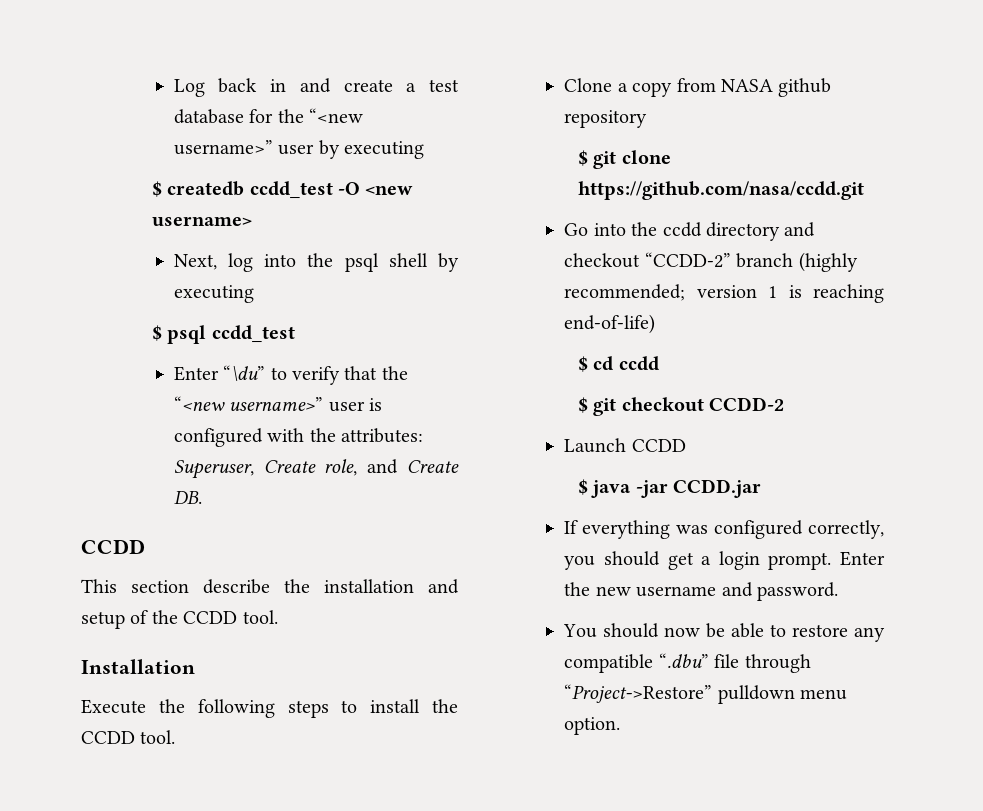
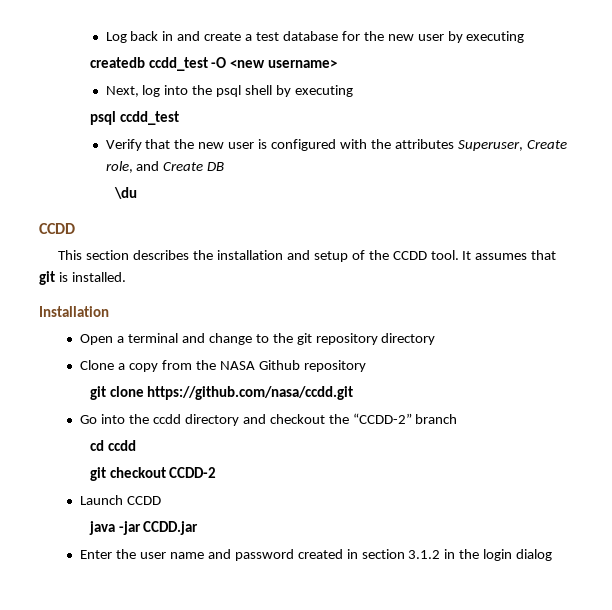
[308,108,363,123] [173,140,273,155] “<new username>” -> [387,34,414,41] new
[151,181,162,197] $ -> (525, 37) none
[151,325,162,341] $ -> (353, 91) none
[173,365,408,385] [173,396,324,411] Enter “\du” to verify that the “<new username>” -> [105,139,225,151] Verify that the new
[340,428,423,443] attributes: -> [394,139,454,149] attributes
[173,491,202,504] DB. -> [207,162,225,171] [113,187,137,199] DB // \du
[203,579,270,594] describe -> [133,250,190,260] describes
[81,659,195,674] [81,699,458,718] [81,730,176,744] // Installation // Execute the following steps to install the CCDD tool. -> [462,250,557,260] [39,271,126,285] [39,306,109,317] [80,333,436,345] It assumes that git is installed. // Installation // Open a terminal and change to the git repository directory
[720,78,832,97] NASA github -> [195,360,300,370] the NASA Github
[577,150,588,166] $ -> (366, 366) none
(641, 260) none -> [328,414,349,424] the
[798,252,858,272] [564,284,884,303] [564,314,656,334] [577,356,588,372] (highly recommended; version 1 is reaching end-of-life) // $ -> (458, 419) //
[577,397,588,413] $ -> (136, 445) none
[577,479,588,495] $ -> (162, 500) none
[564,520,884,539] [564,551,885,570] [564,582,838,601] [563,623,885,642] [564,653,811,673] [564,684,848,704] [564,717,621,735] If everything was configured correctly, you should get a login prompt. Enter the new username and password. // You should now be able to restore any compatible “.dbu” file through “Project->Restore” pulldown menu option. -> [80,549,553,561] Enter the user name and password created in section 3.1.2 in the login dialog

